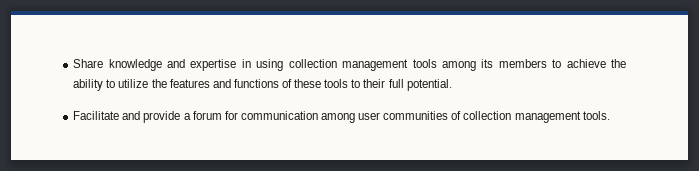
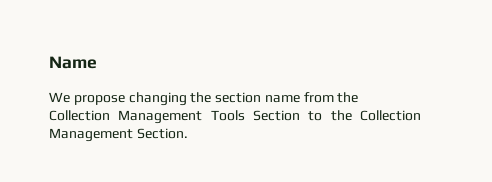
[73,59,626,71] [73,79,452,91] [73,111,610,123] Share knowledge and expertise in using collection management tools among its members to achieve the ability to utilize the features and functions of these tools to their full potential. // Facilitate and provide a forum for communication among user communities of collection management tools. -> [49,56,97,69] [49,92,359,106] [49,110,421,124] [49,128,188,142] Name // We propose changing the section name from the Collection Management Tools Section to the Collection Management Section.

